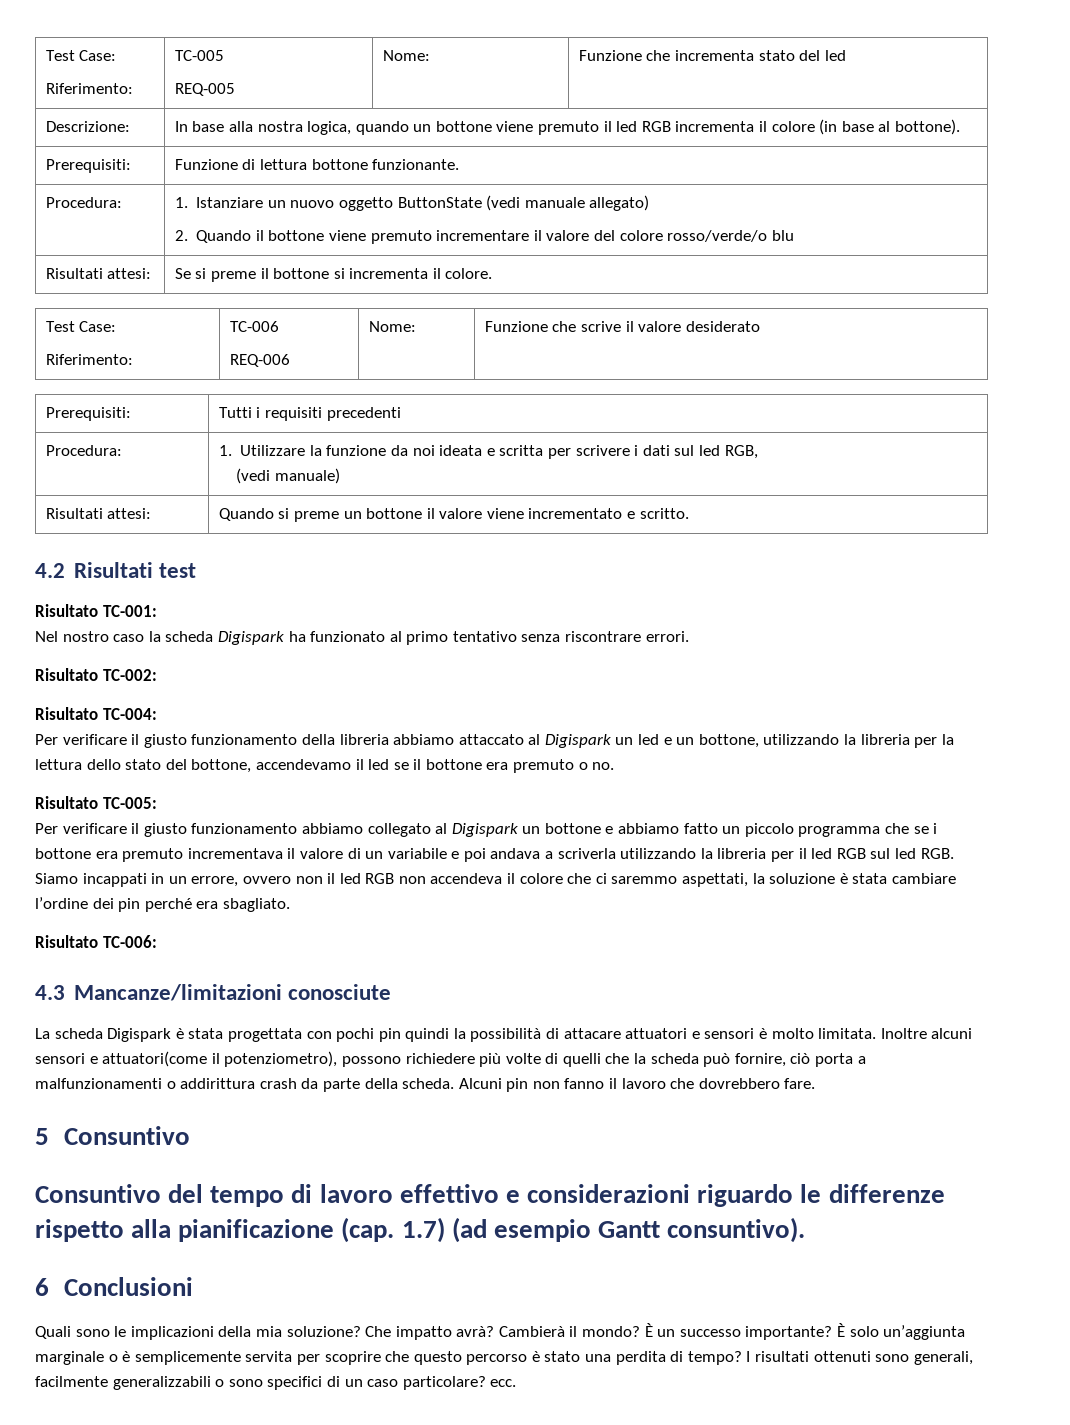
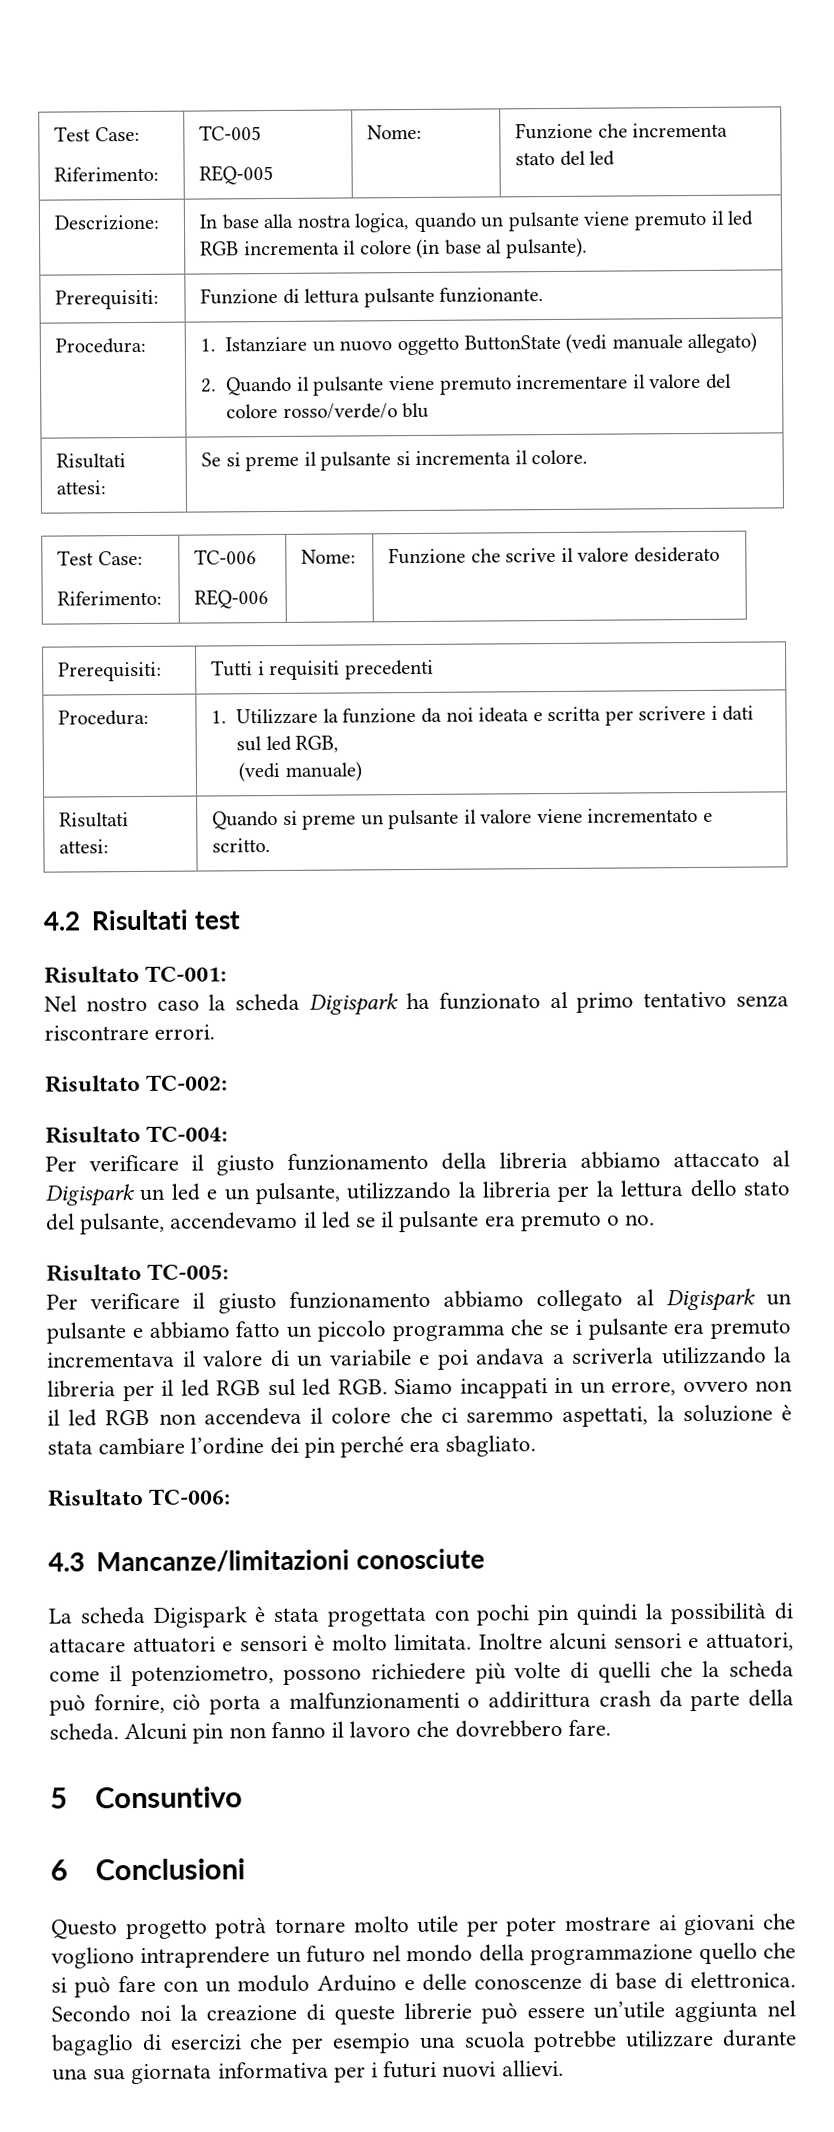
[435,121,492,132] bottone -> [507,211,580,232] pulsante
[894,119,960,135] bottone). -> [505,237,588,259] pulsante).
[311,159,368,170] bottone -> [363,287,435,308] pulsante
[268,230,325,241] bottone -> [313,376,385,396] pulsante
[273,268,330,279] bottone -> [320,451,392,471] pulsante
[366,508,423,519] bottone -> [388,809,460,830] pulsante
[698,734,759,748] bottone, -> [254,1182,340,1205] pulsante,
[191,759,252,773] bottone, -> [80,1212,166,1235] pulsante,
[425,759,482,770] bottone -> [399,1210,480,1233] pulsante
[544,823,601,834] bottone -> [46,1322,126,1344] pulsante
[35,848,91,859] bottone -> [587,1318,668,1340] pulsante
[102,1051,338,1067] attuatori(come il potenziometro), -> [706,1632,794,1651] [49,1665,274,1687] attuatori, come il potenziometro,
[35,1184,945,1207] [35,1217,806,1243] [35,1277,193,1296] [35,1323,966,1340] [35,1351,973,1365] [35,1376,517,1390] Consuntivo del tempo di lavoro effettivo e considerazioni riguardo le differenze rispetto alla pianificazione (cap. 1.7) (ad esempio Gantt consuntivo). // 6 Conclusioni // Quali sono le implicazioni della mia soluzione? Che impatto avrà? Cambierà il mondo? È un successo importante? È solo un’aggiunta marginale o è semplicemente servita per scoprire che questo percorso è stato una perdita di tempo? I risultati ottenuti sono generali, facilmente generalizzabili o sono specifici di un caso particolare? ecc. -> [50,1858,246,1881] [51,1913,796,1940] [51,1942,796,1969] [51,1971,796,1998] [51,2000,796,2025] [51,2029,797,2056] [52,2059,564,2085] 6 Conclusioni // Questo progetto potrà tornare molto utile per poter mostrare ai giovani che vogliono intraprendere un futuro nel mondo della programmazione quello che si può fare con un modulo Arduino e delle conoscenze di base di elettronica. Secondo noi la creazione di queste librerie può essere un’utile aggiunta nel bagaglio di esercizi che per esempio una scuola potrebbe utilizzare durante una sua giornata informativa per i futuri nuovi allievi.

